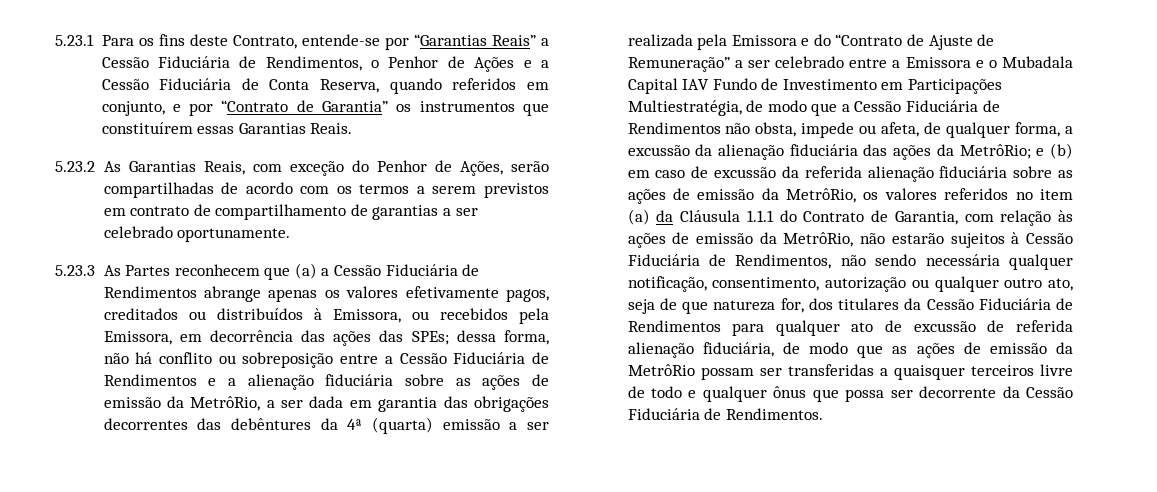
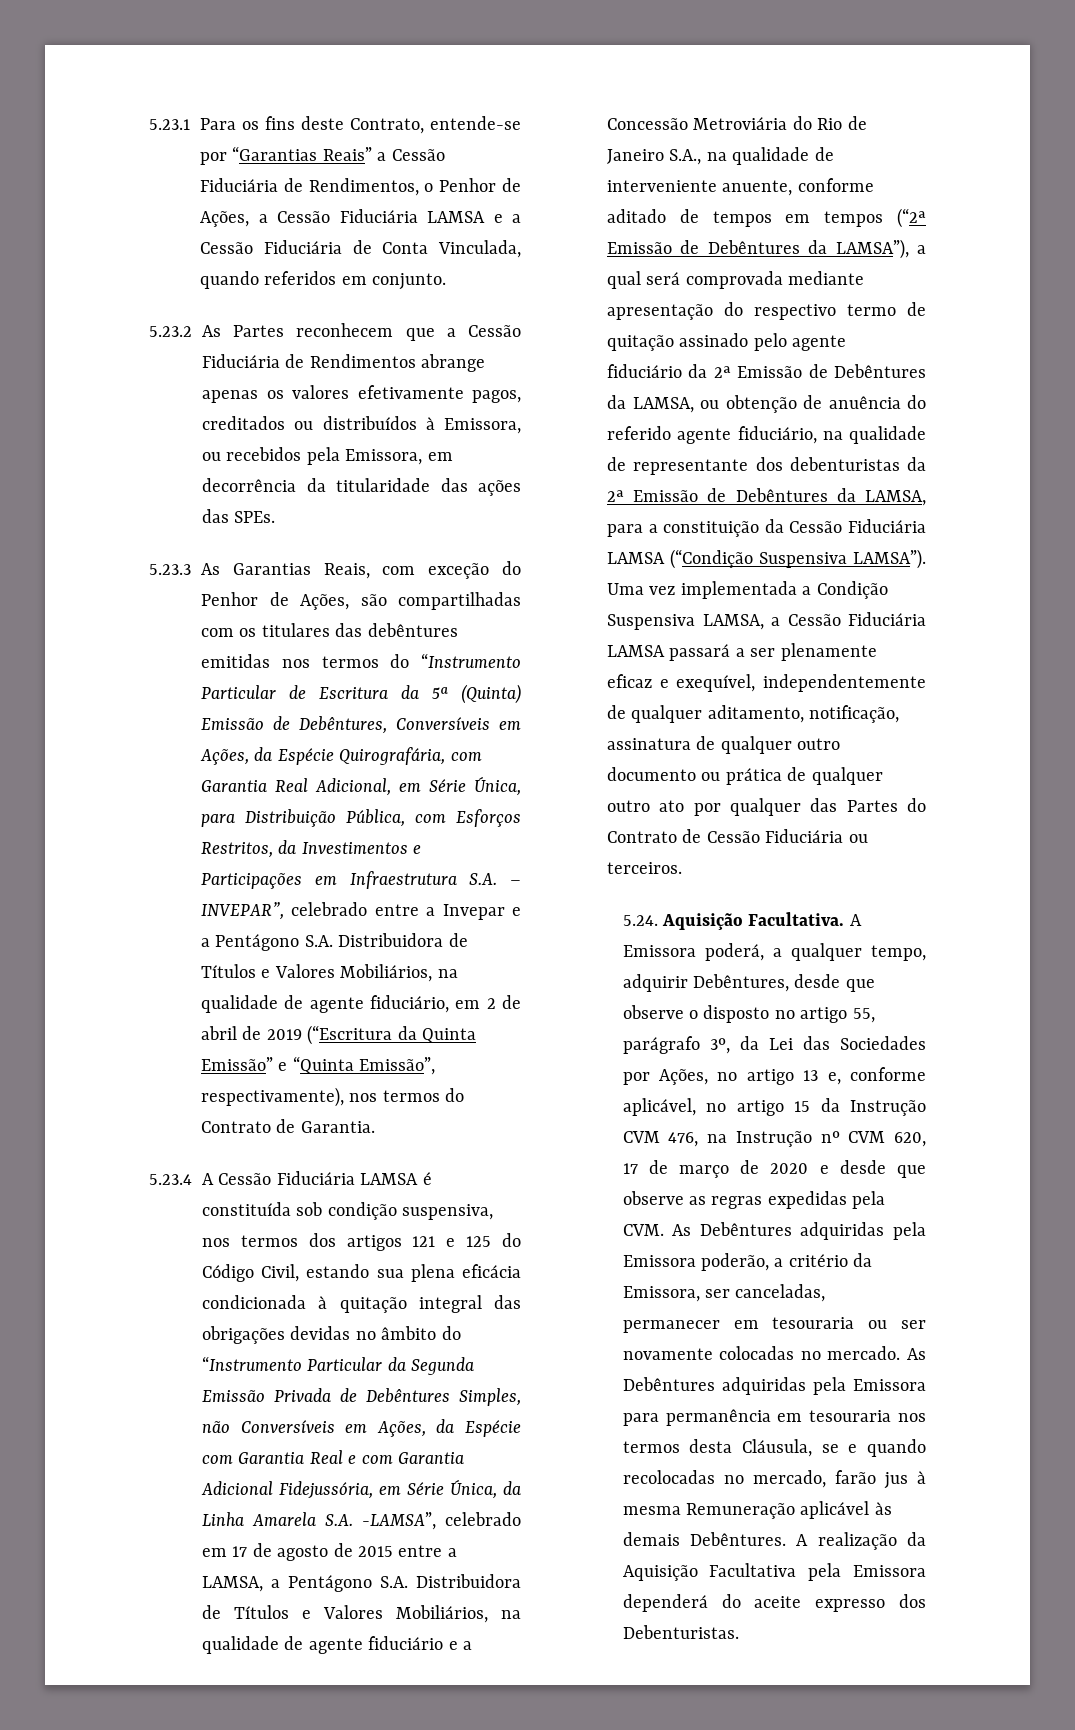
[474,57,515,72] Ações -> [200,209,485,227] Ações, a Cessão Fiduciária LAMSA
[320,79,380,93] Reserva, -> [438,240,521,258] Vinculada,
[101,100,549,116] [101,122,353,134] [55,160,549,176] [103,182,549,198] [103,204,478,220] [103,226,291,242] [55,265,95,276] conjunto, e por “Contrato de Garantia” os instrumentos que constituírem essas Garantias Reais. // 5.23.2 As Garantias Reais, com exceção do Penhor de Ações, serão compartilhadas de acordo com os termos a serem previstos em contrato de compartilhamento de garantias a ser celebrado oportunamente. // 5.23.3 -> [372,273,447,290] [149,326,192,337] conjunto. // 5.23.2
[294,263,317,279] (a) -> (435, 334) none
(293, 336) none -> [306,478,430,492] da titularidade
[411,330,549,345] [103,352,549,368] [103,374,549,390] [103,396,550,412] [103,417,549,434] [627,34,995,50] [627,56,1073,72] [627,78,1003,94] [627,100,1000,116] [627,122,1073,138] [627,143,1073,160] [627,166,1073,182] [627,188,1073,204] [627,209,1073,226] [627,232,1073,248] [627,254,1073,270] [627,276,1073,292] [627,298,1073,314] [627,320,1073,336] [627,342,1073,358] [627,364,1073,380] [627,386,1073,402] [627,408,823,420] SPEs; dessa forma, não há conflito ou sobreposição entre a Cessão Fiduciária de Rendimentos e a alienação fiduciária sobre as ações de emissão da MetrôRio, a ser dada em garantia das obrigações decorrentes das debêntures da 4ª (quarta) emissão a ser realizada pela Emissora e do “Contrato de Ajuste de Remuneração” a ser celebrado entre a Emissora e o Mubadala Capital IAV Fundo de Investimento em Participações Multiestratégia, de modo que a Cessão Fiduciária de Rendimentos não obsta, impede ou afeta, de qualquer forma, a excussão da alienação fiduciária das ações da MetrôRio; e (b) em caso de excussão da referida alienação fiduciária sobre as ações de emissão da MetrôRio, os valores referidos no item (a) da Cláusula 1.1.1 do Contrato de Garantia, com relação às ações de emissão da MetrôRio, não estarão sujeitos à Cessão Fiduciária de Rendimentos, não sendo necessária qualquer notificação, consentimento, autorização ou qualquer outro ato, seja de que natureza for, dos titulares da Cessão Fiduciária de Rendimentos para qualquer ato de excussão de referida alienação fiduciária, de modo que as ações de emissão da MetrôRio possam ser transferidas a quaisquer terceiros livre de todo e qualquer ônus que possa ser decorrente da Cessão Fiduciária de Rendimentos. -> [234,511,276,523] [149,561,521,579] [201,592,521,610] [201,623,458,637] [201,653,521,668] [201,684,521,704] [201,716,521,734] [200,747,482,765] [201,776,521,796] [201,809,521,827] [201,840,422,858] [201,871,521,889] [201,902,521,920] [201,933,468,951] [201,964,458,982] [201,995,521,1013] [201,1025,476,1045] [201,1056,436,1075] [201,1087,465,1107] [201,1119,375,1133] [149,1171,432,1185] [202,1202,494,1220] [202,1233,521,1251] [202,1264,521,1282] [202,1295,521,1313] [202,1326,461,1344] [202,1356,475,1375] [202,1388,521,1406] [202,1419,521,1437] [202,1450,464,1464] [201,1479,521,1499] [202,1512,521,1530] [202,1543,457,1561] [202,1574,521,1592] [202,1605,521,1623] [202,1636,472,1654] [607,116,867,130] [607,147,834,165] [607,178,874,196] [607,208,926,228] [607,239,926,259] [607,271,865,289] [607,302,926,320] [607,333,847,351] [607,364,926,378] [607,395,926,413] [607,426,926,444] [607,457,926,475] [607,488,926,506] [607,519,926,537] [607,549,926,569] [607,581,888,599] [607,612,926,630] [607,643,877,661] [607,674,926,692] [607,705,900,723] [607,736,841,754] [607,767,883,785] [607,798,926,816] [607,829,868,843] [607,862,682,874] [622,912,862,930] [622,943,926,961] [622,974,875,992] [622,1005,875,1023] [622,1036,926,1054] [622,1067,926,1085] [622,1098,926,1116] [622,1131,926,1147] [622,1160,926,1178] [622,1191,886,1209] [622,1222,926,1240] [622,1253,873,1271] [622,1284,826,1302] [622,1317,926,1333] [622,1346,926,1360] [622,1377,926,1395] [622,1409,926,1426] [622,1439,926,1457] [622,1470,926,1489] [622,1501,892,1519] [622,1532,926,1550] [622,1563,926,1581] [622,1594,926,1612] [622,1625,739,1639] SPEs. // 5.23.3 As Garantias Reais, com exceção do Penhor de Ações, são compartilhadas com os titulares das debêntures emitidas nos termos do “Instrumento Particular de Escritura da 5ª (Quinta) Emissão de Debêntures, Conversíveis em Ações, da Espécie Quirografária, com Garantia Real Adicional, em Série Única, para Distribuição Pública, com Esforços Restritos, da Investimentos e Participações em Infraestrutura S.A. – INVEPAR”, celebrado entre a Invepar e a Pentágono S.A. Distribuidora de Títulos e Valores Mobiliários, na qualidade de agente fiduciário, em 2 de abril de 2019 (“Escritura da Quinta Emissão” e “Quinta Emissão”, respectivamente), nos termos do Contrato de Garantia. // 5.23.4 A Cessão Fiduciária LAMSA é constituída sob condição suspensiva, nos termos dos artigos 121 e 125 do Código Civil, estando sua plena eficácia condicionada à quitação integral das obrigações devidas no âmbito do “Instrumento Particular da Segunda Emissão Privada de Debêntures Simples, não Conversíveis em Ações, da Espécie com Garantia Real e com Garantia Adicional Fidejussória, em Série Única, da Linha Amarela S.A. -LAMSA”, celebrado em 17 de agosto de 2015 entre a LAMSA, a Pentágono S.A. Distribuidora de Títulos e Valores Mobiliários, na qualidade de agente fiduciário e a Concessão Metroviária do Rio de Janeiro S.A., na qualidade de interveniente anuente, conforme aditado de tempos em tempos (“2ª Emissão de Debêntures da LAMSA”), a qual será comprovada mediante apresentação do respectivo termo de quitação assinado pelo agente fiduciário da 2ª Emissão de Debêntures da LAMSA, ou obtenção de anuência do referido agente fiduciário, na qualidade de representante dos debenturistas da 2ª Emissão de Debêntures da LAMSA, para a constituição da Cessão Fiduciária LAMSA (“Condição Suspensiva LAMSA”). Uma vez implementada a Condição Suspensiva LAMSA, a Cessão Fiduciária LAMSA passará a ser plenamente eficaz e exequível, independentemente de qualquer aditamento, notificação, assinatura de qualquer outro documento ou prática de qualquer outro ato por qualquer das Partes do Contrato de Cessão Fiduciária ou terceiros. // 5.24. Aquisição Facultativa. A Emissora poderá, a qualquer tempo, adquirir Debêntures, desde que observe o disposto no artigo 55, parágrafo 3º, da Lei das Sociedades por Ações, no artigo 13 e, conforme aplicável, no artigo 15 da Instrução CVM 476, na Instrução nº CVM 620, 17 de março de 2020 e desde que observe as regras expedidas pela CVM. As Debêntures adquiridas pela Emissora poderão, a critério da Emissora, ser canceladas, permanecer em tesouraria ou ser novamente colocadas no mercado. As Debêntures adquiridas pela Emissora para permanência em tesouraria nos termos desta Cláusula, se e quando recolocadas no mercado, farão jus à mesma Remuneração aplicável às demais Debêntures. A realização da Aquisição Facultativa pela Emissora dependerá do aceite expresso dos Debenturistas.

